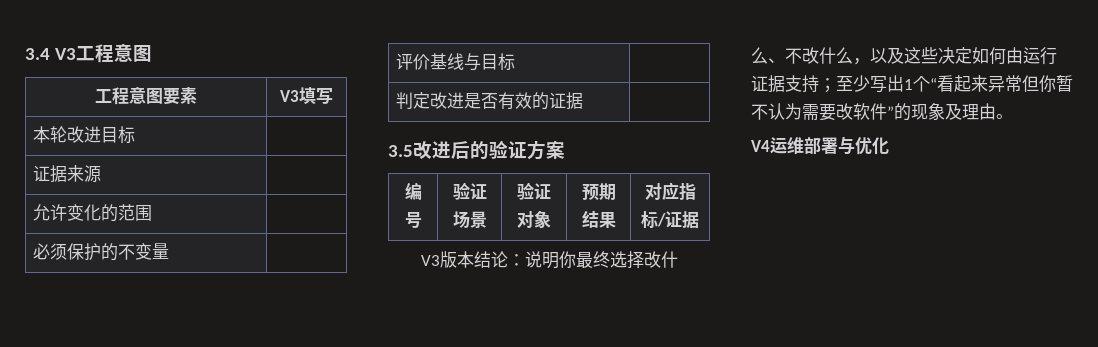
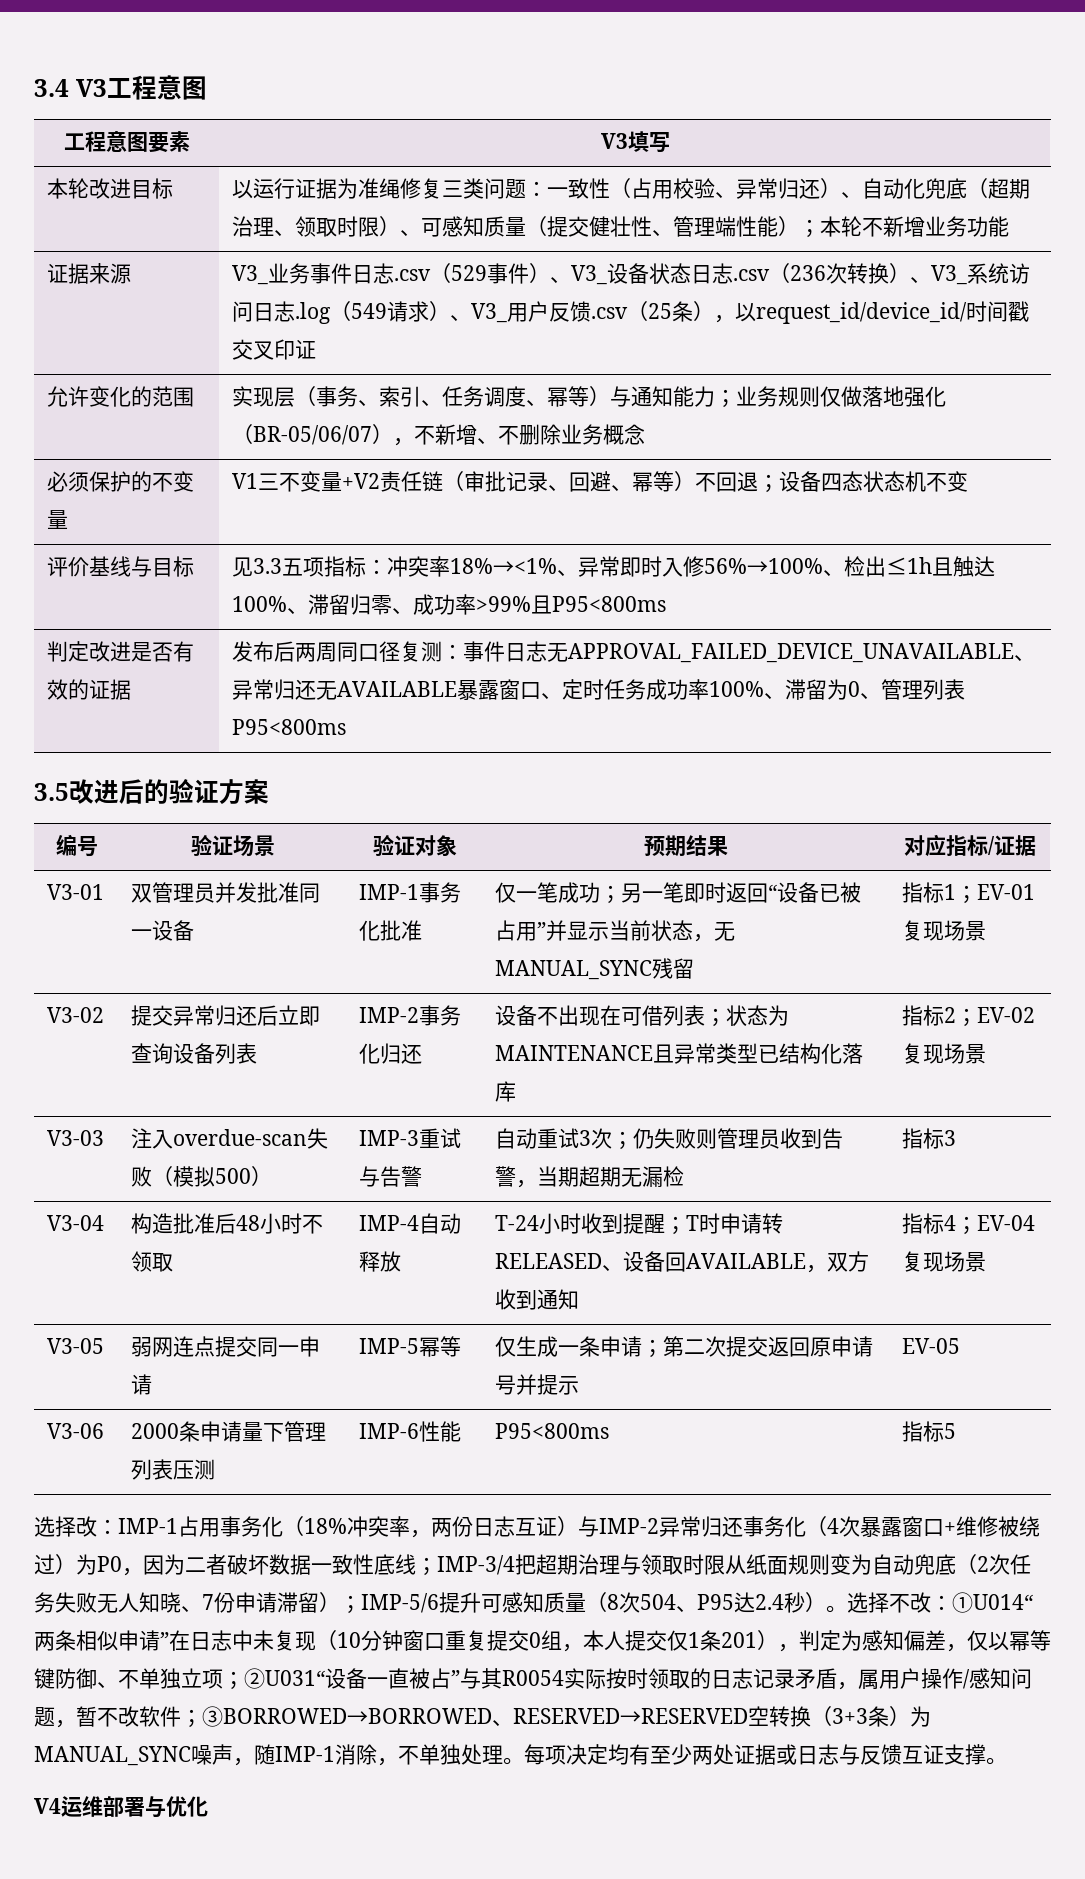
[33,165,102,183] [33,204,153,222] [33,243,170,261] [396,53,516,71] // 证据来源 | // 允许变化的范围 | // 必须保护的不变量 | // 评价基线与目标 | -> [232,178,1031,199] [232,216,1010,238] [47,263,132,284] [232,263,1031,285] [232,301,1030,324] [232,339,317,360] [47,386,195,407] [232,386,947,408] [232,424,646,446] [47,471,195,492] [47,510,69,529] [232,471,969,493] [47,556,195,577] [232,556,996,577] [232,594,667,615] 以运行证据为准绳修复三类问题：一致性（占用校验、异常归还）、自动化兜底（超期治理、领取时限）、可感知质量（提交健壮性、管理端性能）；本轮不新增业务功能 // 证据来源 | V3_业务事件日志.csv（529事件）、V3_设备状态日志.csv（236次转换）、V3_系统访问日志.log（549请求）、V3_用户反馈.csv（25条），以request_id/device_id/时间戳交叉印证 // 允许变化的范围 | 实现层（事务、索引、任务调度、幂等）与通知能力；业务规则仅做落地强化（BR-05/06/07），不新增、不删除业务概念 // 必须保护的不变量 | V1三不变量+V2责任链（审批记录、回避、幂等）不回退；设备四态状态机不变 // 评价基线与目标 | 见3.3五项指标：冲突率18%→<1%、异常即时入修56%→100%、检出≤1h且触达100%、滞留归零、成功率>99%且P95<800ms
(584, 101) none -> [232,641,1036,663] [232,679,966,700] [232,719,347,735] 发布后两周同口径复测：事件日志无APPROVAL_FAILED_DEVICE_UNAVAILABLE、异常归还无AVAILABLE暴露窗口、定时任务成功率100%、滞留为0、管理列表P95<800ms
[421,251,679,269] [751,47,1057,65] [751,75,1073,93] [751,103,996,121] // V3版本结论：说明你最终选择改什么、不改什么，以及这些决定如何由运行证据支持；至少写出1个“看起来异常但你暂不认为需要改软件”的现象及理由 -> [47,884,105,900] [131,882,321,903] [131,920,195,941] [359,882,462,903] [359,920,423,941] [495,882,862,904] [495,920,736,942] [495,958,695,980] [902,882,1036,904] [902,920,987,941] [47,1007,105,1023] [131,1005,321,1026] [131,1043,258,1064] [359,1005,462,1026] [359,1043,423,1064] [495,1005,790,1027] [495,1043,864,1064] [495,1081,517,1102] [902,1005,1036,1027] [902,1043,987,1064] [47,1130,105,1146] [131,1128,329,1149] [131,1166,273,1187] [359,1128,462,1149] [359,1166,423,1187] [495,1128,844,1150] [495,1166,685,1188] [902,1128,957,1149] [47,1215,105,1231] [131,1213,324,1234] [131,1251,174,1272] [359,1213,462,1234] [359,1251,402,1272] [495,1213,784,1235] [495,1251,870,1273] [495,1289,580,1310] [902,1213,1036,1235] [902,1251,987,1272] [47,1338,105,1354] [131,1336,321,1357] [131,1374,153,1395] [359,1336,462,1357] [495,1336,874,1358] [495,1374,580,1395] [902,1338,961,1354] [47,1423,105,1439] [131,1421,327,1442] [131,1459,216,1480] [359,1421,462,1442] [495,1423,610,1439] [902,1421,957,1442] [34,1516,1040,1538] [34,1554,1031,1576] [34,1592,1033,1614] [34,1630,1051,1652] [34,1668,1032,1690] [34,1706,931,1728] [34,1744,986,1766] // V3-01 | 双管理员并发批准同一设备 | IMP-1事务化批准 | 仅一笔成功；另一笔即时返回“设备已被占用”并显示当前状态，无MANUAL_SYNC残留 | 指标1；EV-01复现场景 // V3-02 | 提交异常归还后立即查询设备列表 | IMP-2事务化归还 | 设备不出现在可借列表；状态为MAINTENANCE且异常类型已结构化落库 | 指标2；EV-02复现场景 // V3-03 | 注入overdue-scan失败（模拟500） | IMP-3重试与告警 | 自动重试3次；仍失败则管理员收到告警，当期超期无漏检 | 指标3 // V3-04 | 构造批准后48小时不领取 | IMP-4自动释放 | T-24小时收到提醒；T时申请转RELEASED、设备回AVAILABLE，双方收到通知 | 指标4；EV-04复现场景 // V3-05 | 弱网连点提交同一申请 | IMP-5幂等 | 仅生成一条申请；第二次提交返回原申请号并提示 | EV-05 // V3-06 | 2000条申请量下管理列表压测 | IMP-6性能 | P95<800ms | 指标5 // 选择改：IMP-1占用事务化（18%冲突率，两份日志互证）与IMP-2异常归还事务化（4次暴露窗口+维修被绕过）为P0，因为二者破坏数据一致性底线；IMP-3/4把超期治理与领取时限从纸面规则变为自动兜底（2次任务失败无人知晓、7份申请滞留）；IMP-5/6提升可感知质量（8次504、P95达2.4秒）。选择不改：①U014“两条相似申请”在日志中未复现（10分钟窗口重复提交0组，本人提交仅1条201），判定为感知偏差，仅以幂等键防御、不单独立项；②U031“设备一直被占”与其R0054实际按时领取的日志记录矛盾，属用户操作/感知问题，暂不改软件；③BORROWED→BORROWED、RESERVED→RESERVED空转换（3+3条）为MANUAL_SYNC噪声，随IMP-1消除，不单独处理。每项决定均有至少两处证据或日志与反馈互证支撑

